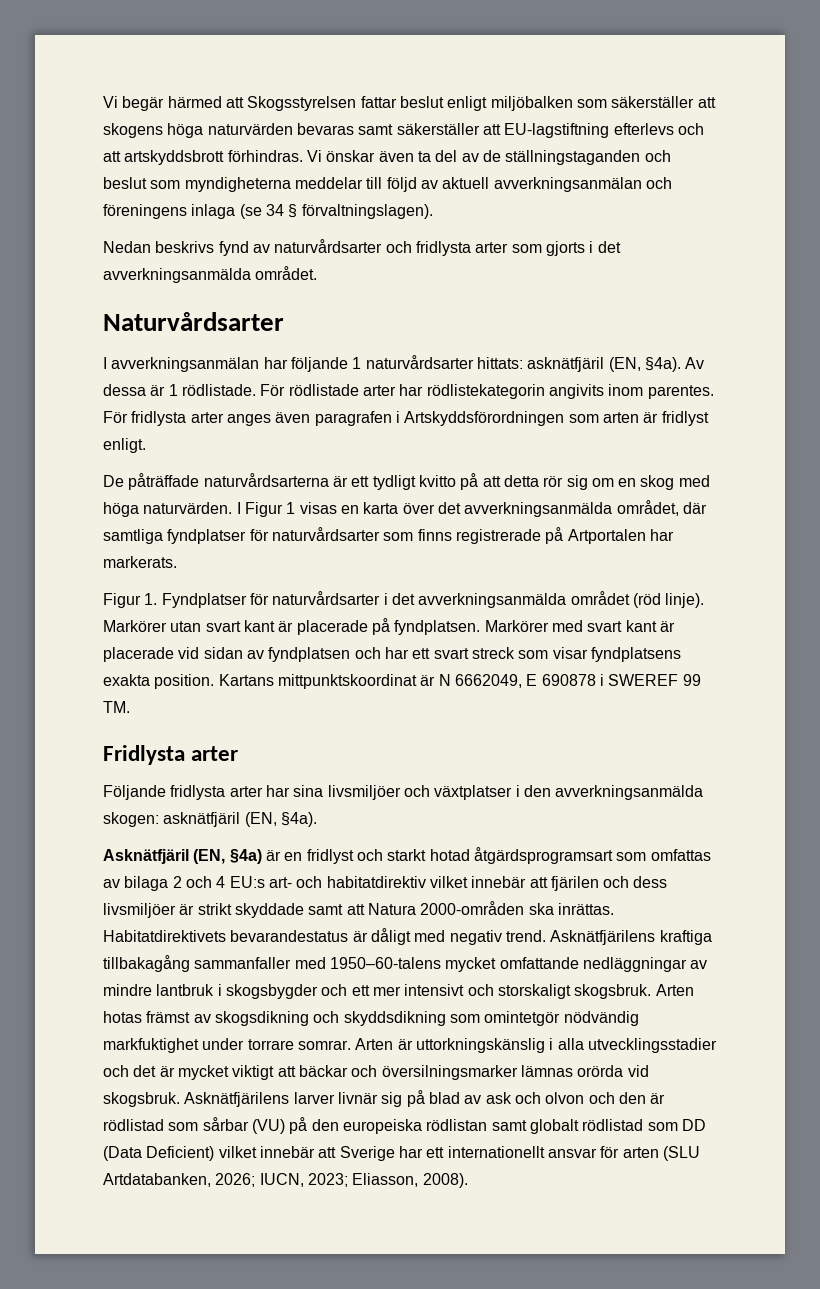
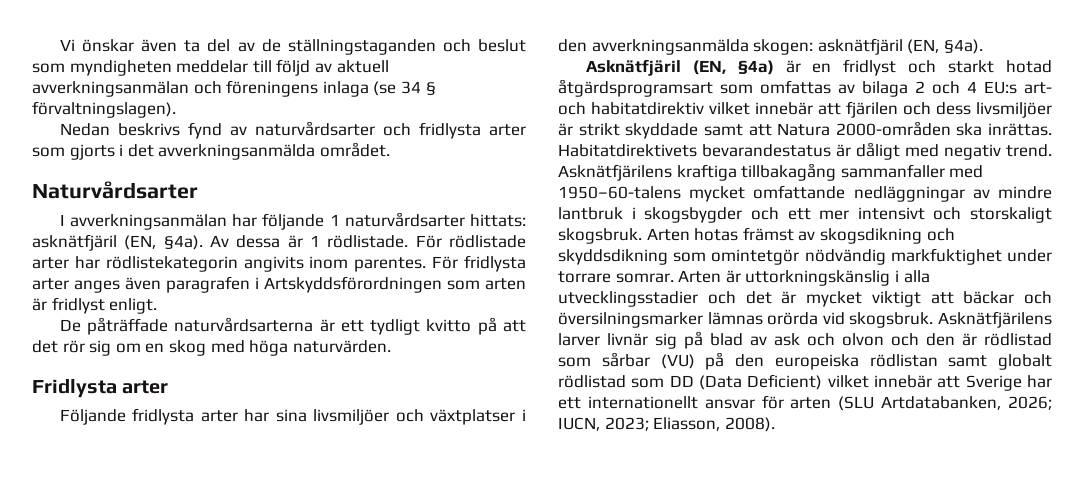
[103,96,716,111] [103,123,704,138] [103,150,322,165] Vi begär härmed att Skogsstyrelsen fattar beslut enligt miljöbalken som säkerställer att skogens höga naturvärden bevaras samt säkerställer att EU-lagstiftning efterlevs och att artskyddsbrott förhindras. Vi -> [59,39,75,51] Vi
[184,177,291,192] myndigheterna -> [69,60,172,76] myndigheten
[503,475,539,487] detta -> [32,340,58,353] det
[236,500,707,517] [103,527,674,544] [103,556,177,568] [103,591,705,608] [103,618,675,635] [103,647,681,662] [103,674,701,689] [103,701,130,713] I Figur 1 visas en karta över det avverkningsanmälda området, där samtliga fyndplatser för naturvårdsarter som finns registrerade på Artportalen har markerats. // Figur 1. Fyndplatser för naturvårdsarter i det avverkningsanmälda området (röd linje). Markörer utan svart kant är placerade på fyndplatsen. Markörer med svart kant är placerade vid sidan av fyndplatsen och har ett svart streck som visar fyndplatsens exakta position. Kartans mittpunktskoordinat är N 6662049, E 690878 i SWEREF 99 TM. -> (391, 346) none

